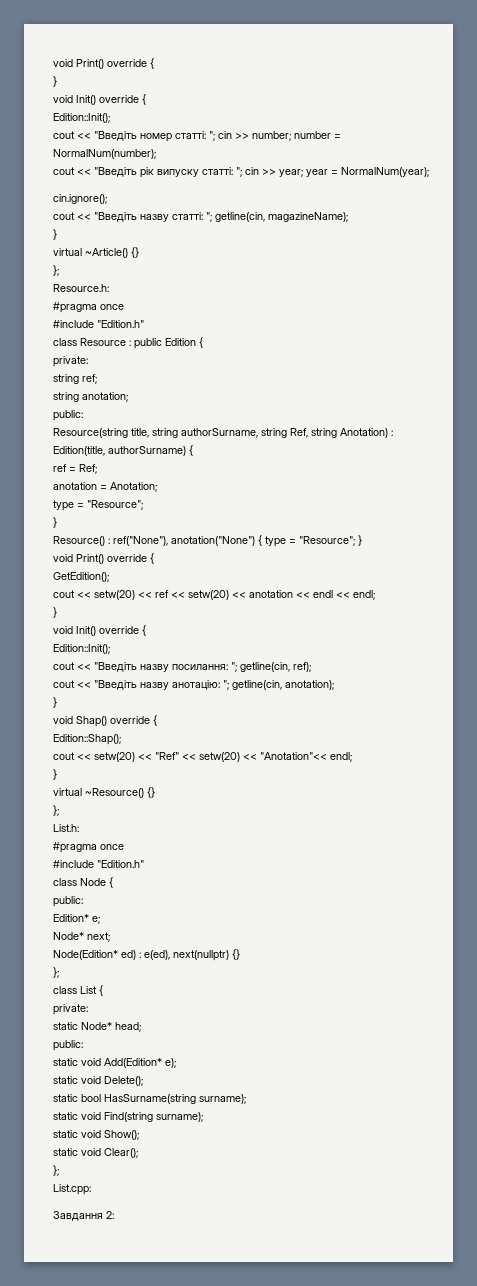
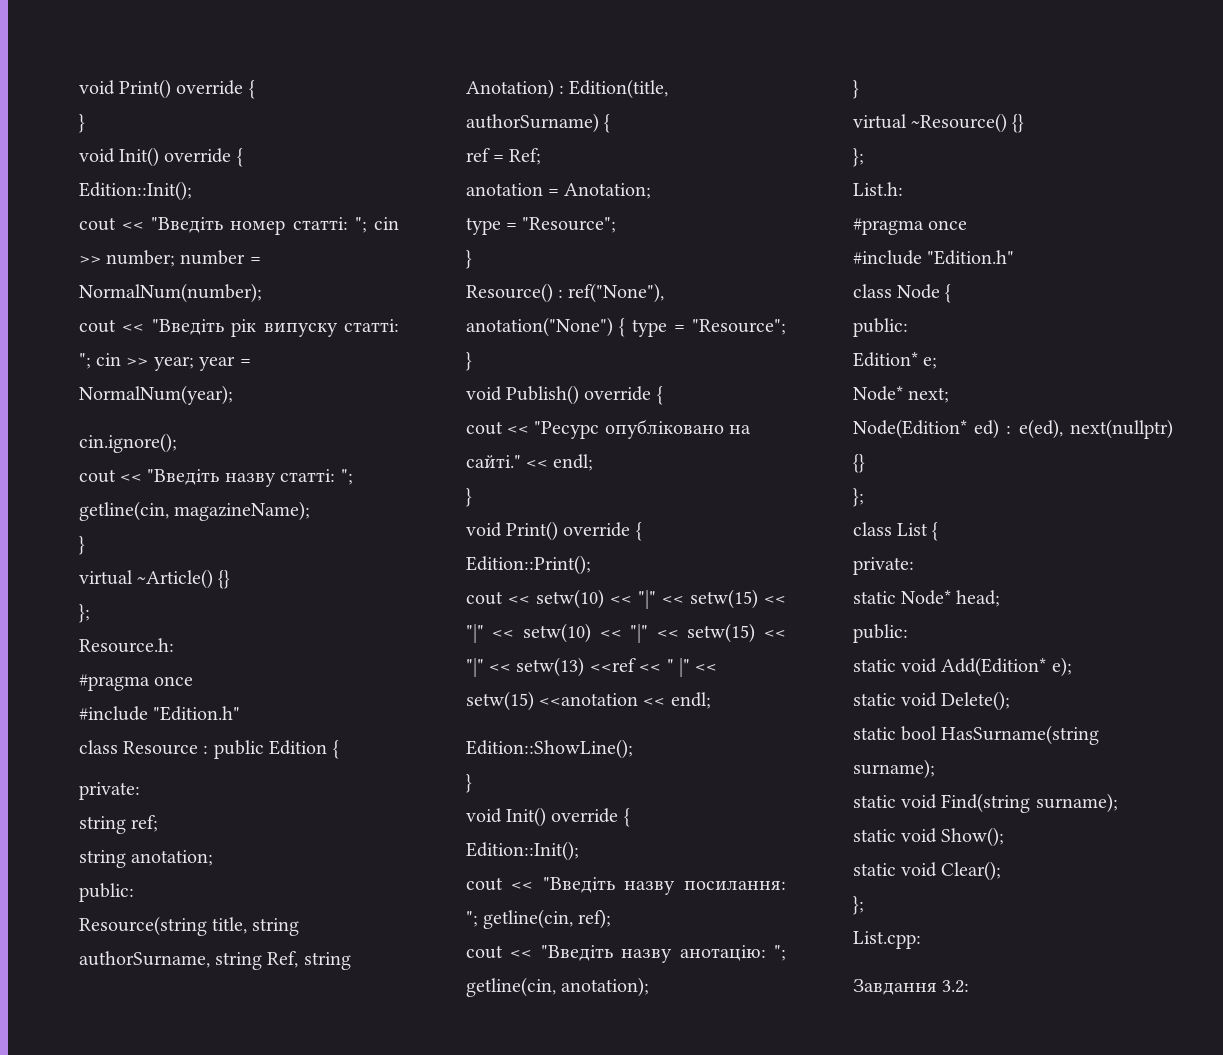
[53,553,155,564] [53,572,110,582] [53,590,376,600] // void Print() override { // GetEdition(); // cout << setw(20) << ref << setw(20) << anotation << endl << endl; -> [465,385,663,405] [465,419,752,439] [465,454,594,471] [465,488,472,507] [465,521,642,541] [465,555,591,575] [465,589,786,609] [465,623,786,643] [465,657,718,677] [465,691,711,711] [465,739,633,759] // void Publish() override { // cout << "Ресурс опублiковано на сайтi." << endl; // } // void Print() override { // Edition::Print(); // cout << setw(10) << "|" << setw(15) << "|" << setw(10) << "|" << setw(15) << "|" << setw(13) <<ref << " |" << setw(15) <<anotation << endl; // Edition::ShowLine();
[53,715,158,727] [53,734,122,745] [53,752,353,762] [53,769,58,780] // void Shap() override { // Edition::Shap(); // cout << setw(20) << "Ref" << setw(20) << "Anotation"<< endl; // } -> (859, 89) none
[106,1211,115,1219] 2: -> [942,980,970,993] 3.2:

